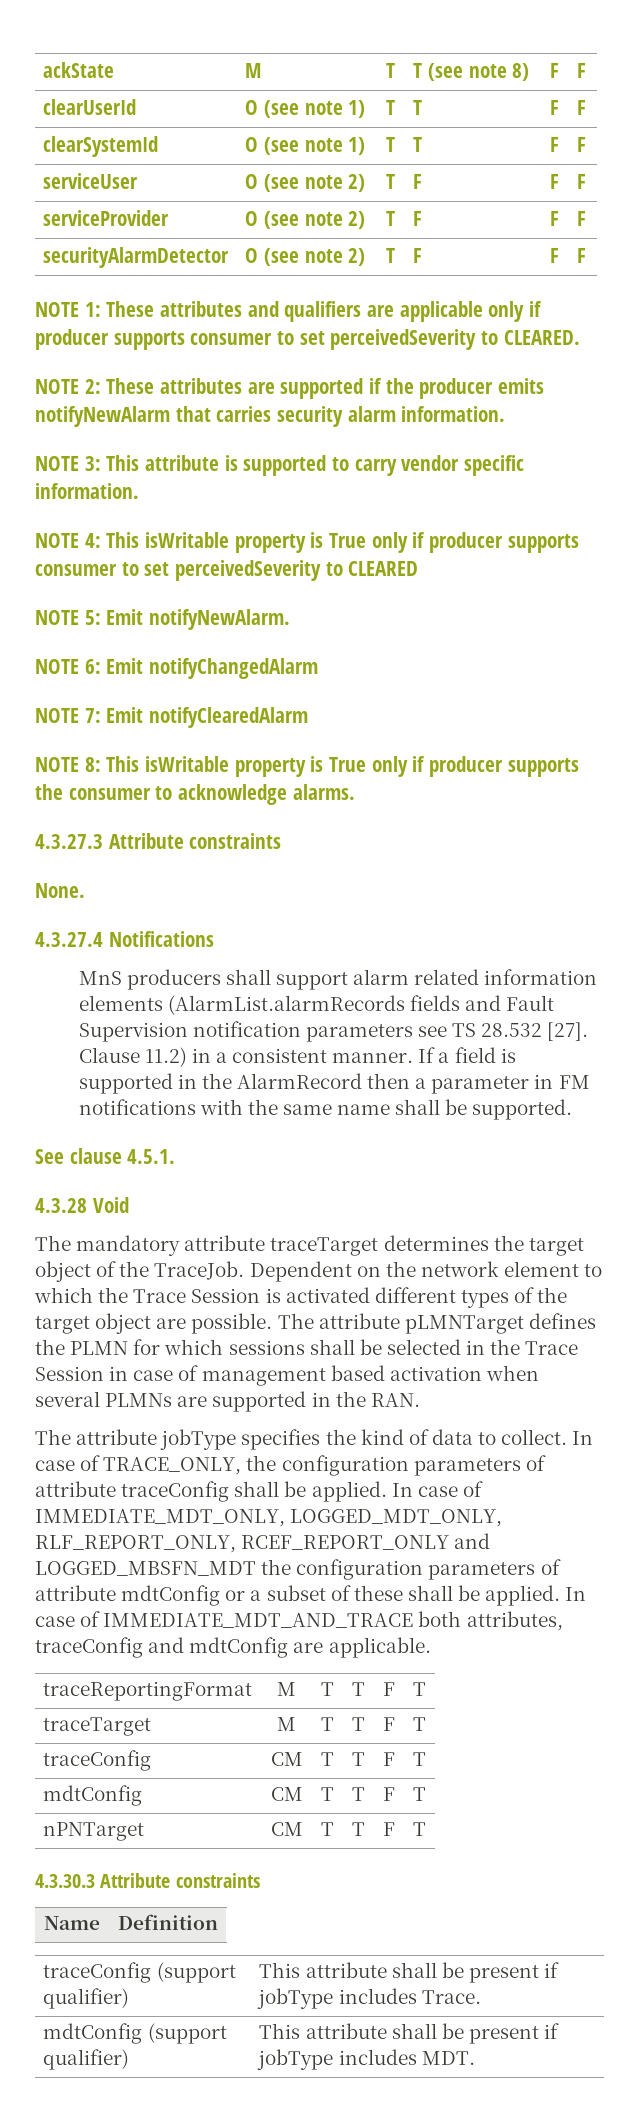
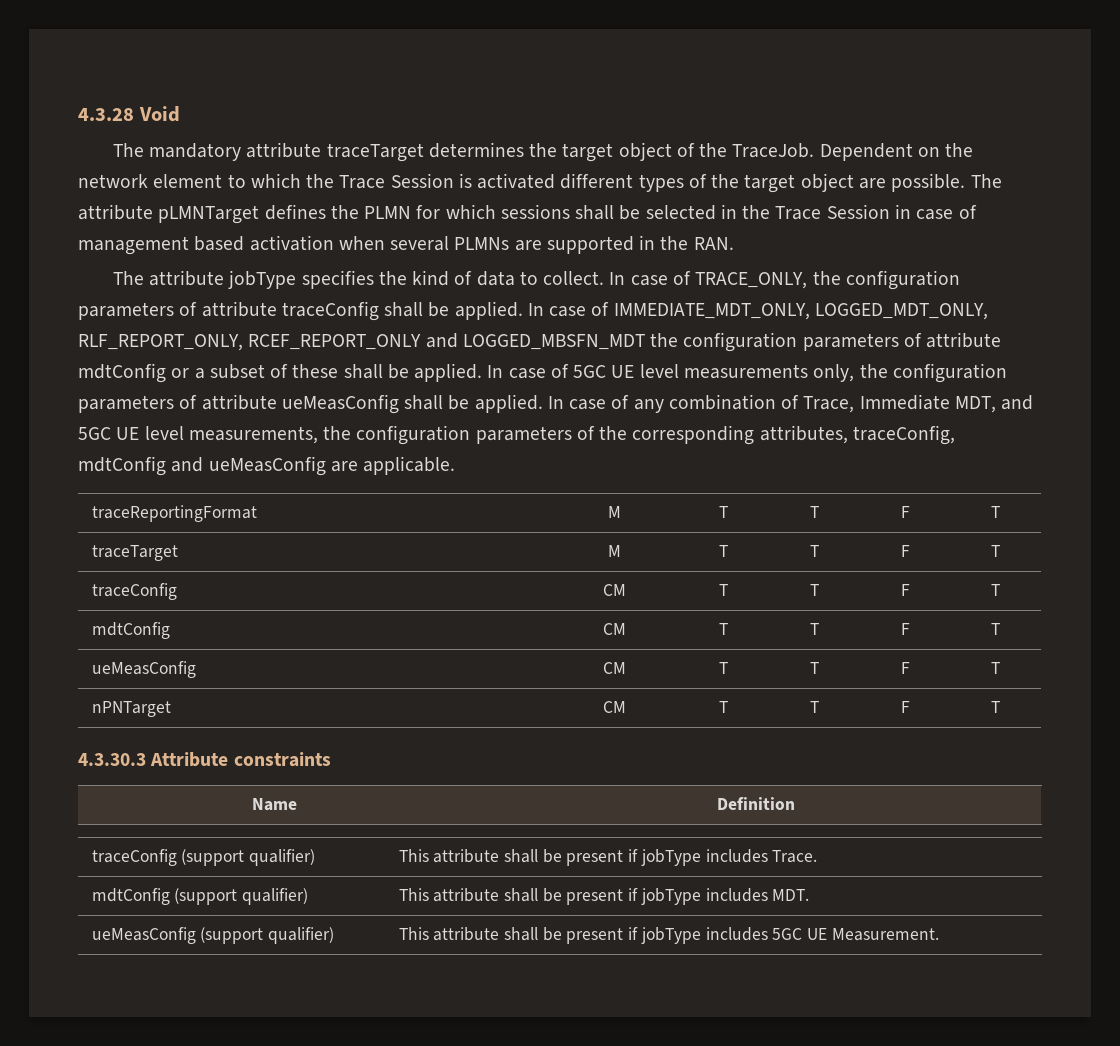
[43,62,115,78] [245,63,262,78] [386,63,396,78] [413,63,530,81] [550,63,560,78] [577,63,587,78] [43,99,137,115] [245,100,366,118] [386,100,396,115] [413,100,423,115] [550,100,560,115] [577,100,587,115] [43,136,159,157] [245,137,366,155] [386,137,396,152] [413,137,423,152] [550,137,560,152] [577,137,587,152] [43,173,139,189] [245,174,366,192] [386,174,396,189] [413,174,423,189] [550,174,560,189] [577,174,587,189] [43,210,170,226] [245,211,366,229] [386,211,396,226] [413,211,423,226] [550,211,560,226] [577,211,587,226] [43,247,230,268] [245,248,366,266] [386,248,396,263] [413,248,423,263] [550,248,560,263] [577,248,587,263] [35,301,543,322] [35,329,580,350] [35,378,545,399] [35,406,506,427] [35,455,525,476] [35,483,139,499] [35,532,579,553] [35,560,419,581] [35,609,291,630] [35,658,319,679] [35,707,309,728] [35,756,579,777] [35,784,355,805] [35,833,282,849] [35,883,85,898] [35,931,214,947] [78,969,598,990] [78,995,555,1015] [78,1021,589,1042] [78,1047,516,1067] [78,1073,590,1094] [78,1099,573,1120] [35,1148,176,1164] ackState | M | T | T (see note 8) | F | F // clearUserId | O (see note 1) | T | T | F | F // clearSystemId | O (see note 1) | T | T | F | F // serviceUser | O (see note 2) | T | F | F | F // serviceProvider | O (see note 2) | T | F | F | F // securityAlarmDetector | O (see note 2) | T | F | F | F // NOTE 1: These attributes and qualifiers are applicable only if producer supports consumer to set perceivedSeverity to CLEARED. // NOTE 2: These attributes are supported if the producer emits notifyNewAlarm that carries security alarm information. // NOTE 3: This attribute is supported to carry vendor specific information. // NOTE 4: This isWritable property is True only if producer supports consumer to set perceivedSeverity to CLEARED // NOTE 5: Emit notifyNewAlarm. // NOTE 6: Emit notifyChangedAlarm // NOTE 7: Emit notifyClearedAlarm // NOTE 8: This isWritable property is True only if producer supports the consumer to acknowledge alarms. // 4.3.27.3 Attribute constraints // None. // 4.3.27.4 Notifications // MnS producers shall support alarm related information elements (AlarmList.alarmRecords fields and Fault Supervision notification parameters see TS 28.532 [27]. Clause 11.2) in a consistent manner. If a field is supported in the AlarmRecord then a parameter in FM notifications with the same name shall be supported. // See clause 4.5.1. // -> (78, 114) none
[103,1611,563,1631] [35,1637,289,1658] IMMEDIATE_MDT_AND_TRACE both attributes, traceConfig and mdtConfig -> [573,363,1007,383] [78,394,1034,414] [78,425,955,445] [78,456,326,476] 5GC UE level measurements only, the configuration parameters of attribute ueMeasConfig shall be applied. In case of any combination of Trace, Immediate MDT, and 5GC UE level measurements, the configuration parameters of the corresponding attributes, traceConfig, mdtConfig and ueMeasConfig
(426, 1794) none -> [91,661,196,678] [603,662,626,674] [718,662,728,674] [809,662,819,674] [900,662,910,674] [991,662,1000,674] // ueMeasConfig | CM | T | T | F | T
(475, 2058) none -> [91,927,334,944] [398,927,939,944] // ueMeasConfig (support qualifier) | This attribute shall be present if jobType includes 5GC UE Measurement.

